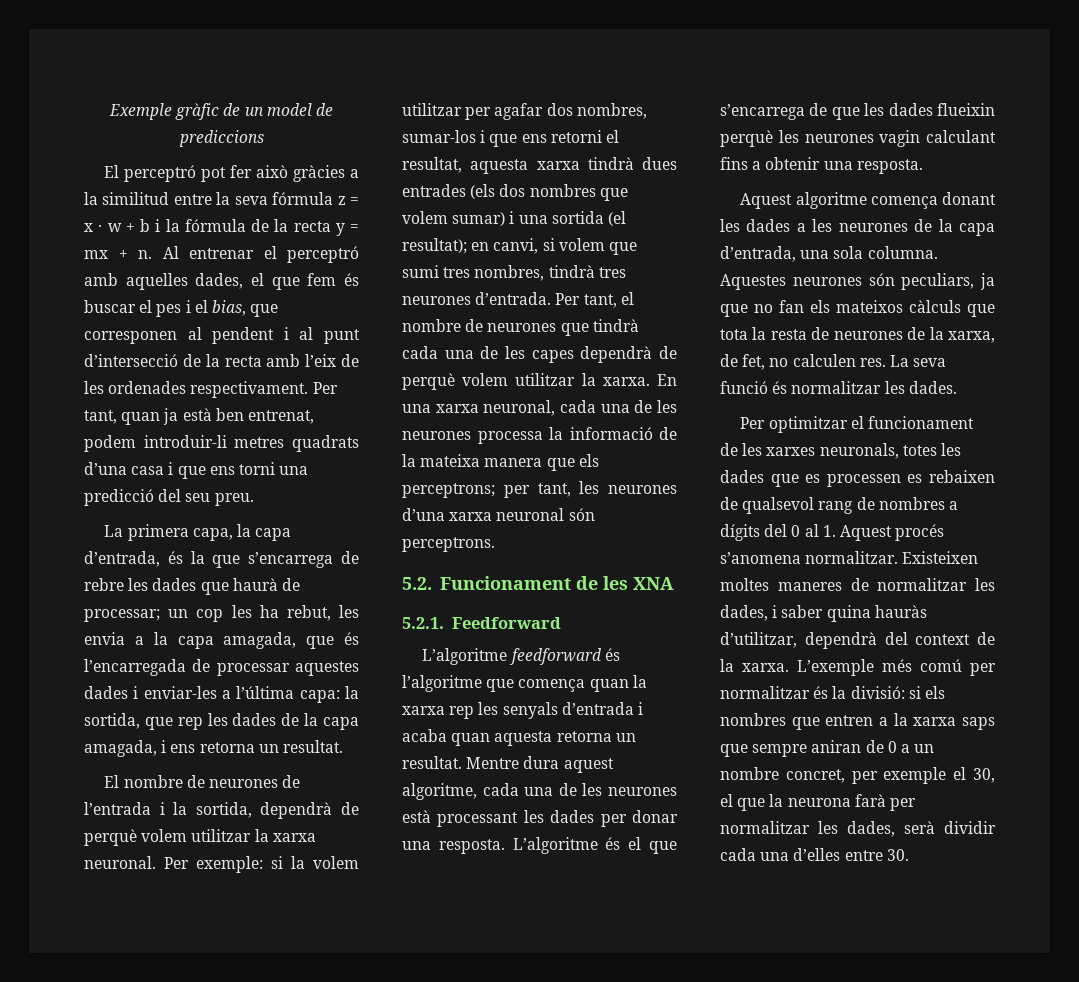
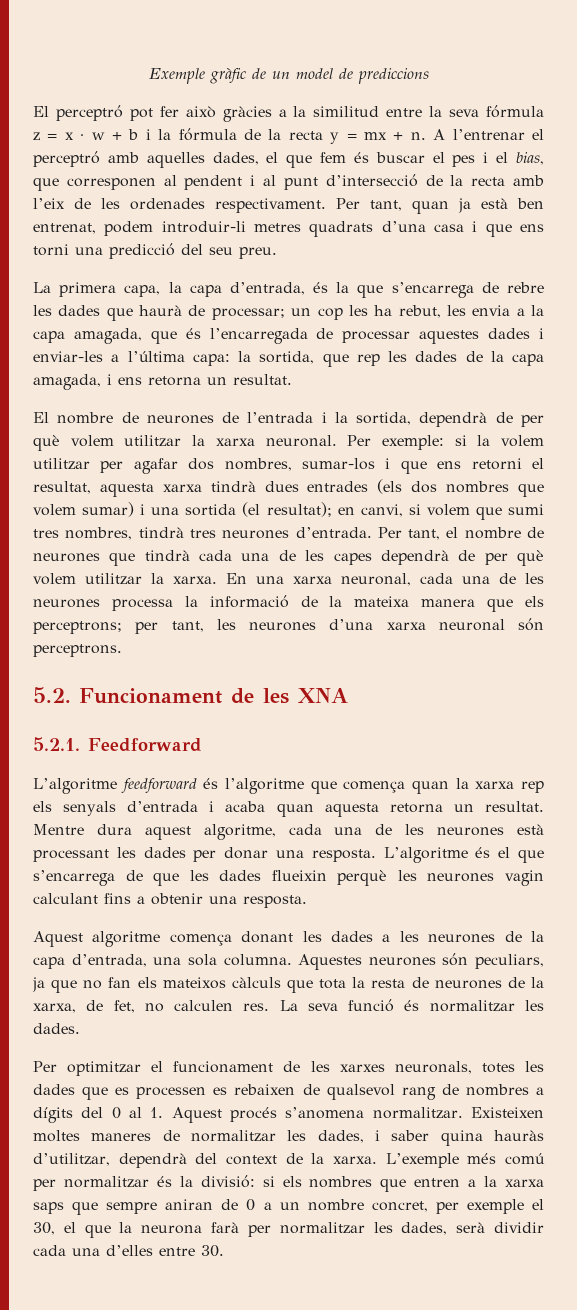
[162,246,254,259] Al entrenar -> [433,129,525,140] A l’entrenar
[84,829,137,846] perquè -> [520,415,544,427] [33,435,60,451] per què
[402,373,455,390] perquè -> [484,550,545,566] per què
[478,702,499,715] les -> [33,801,52,812] els

